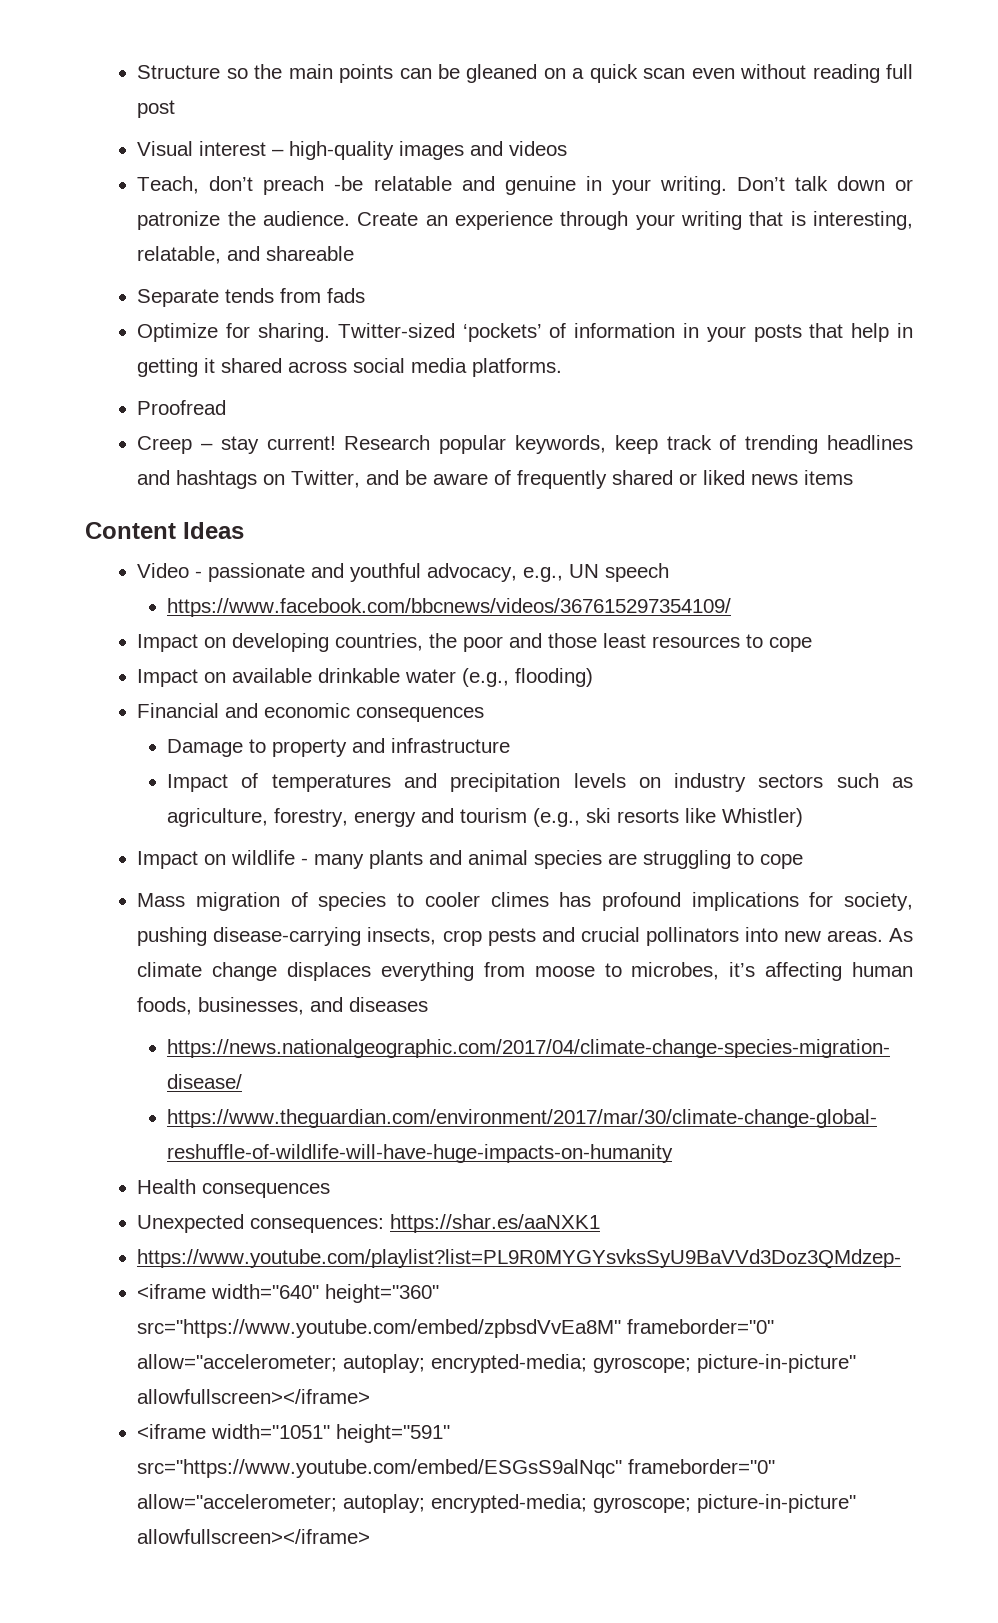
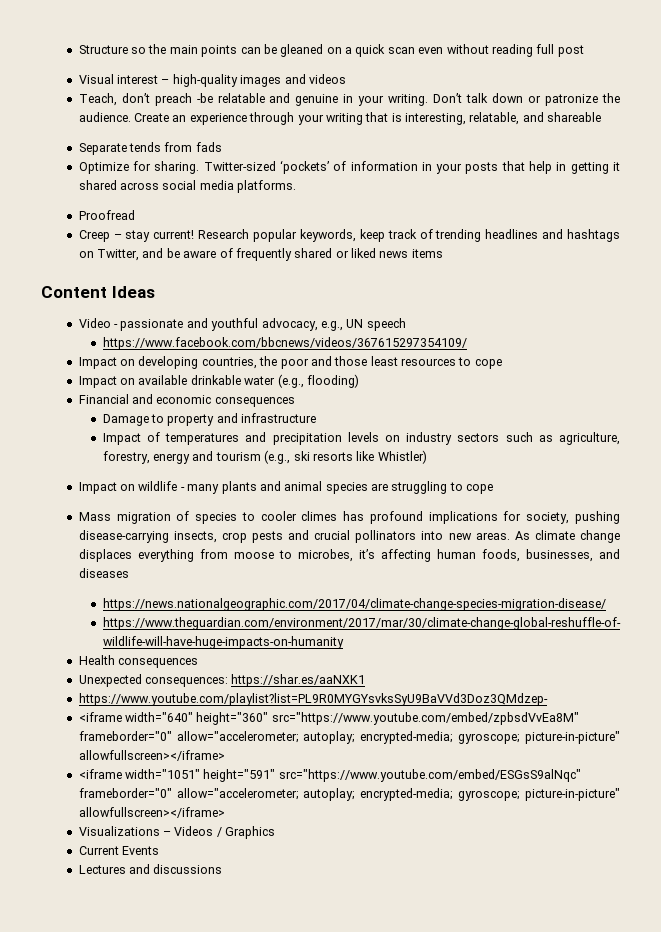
(371, 1536) none -> [78,826,276,839] [78,846,160,855] [78,864,223,874] // Visualizations – Videos / Graphics // Current Events // Lectures and discussions

